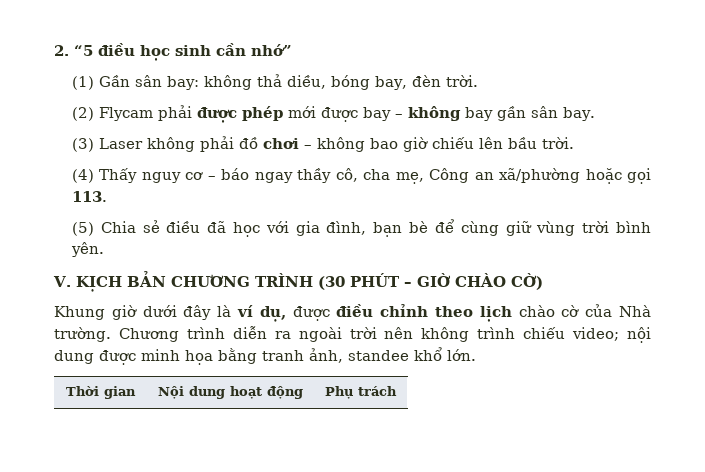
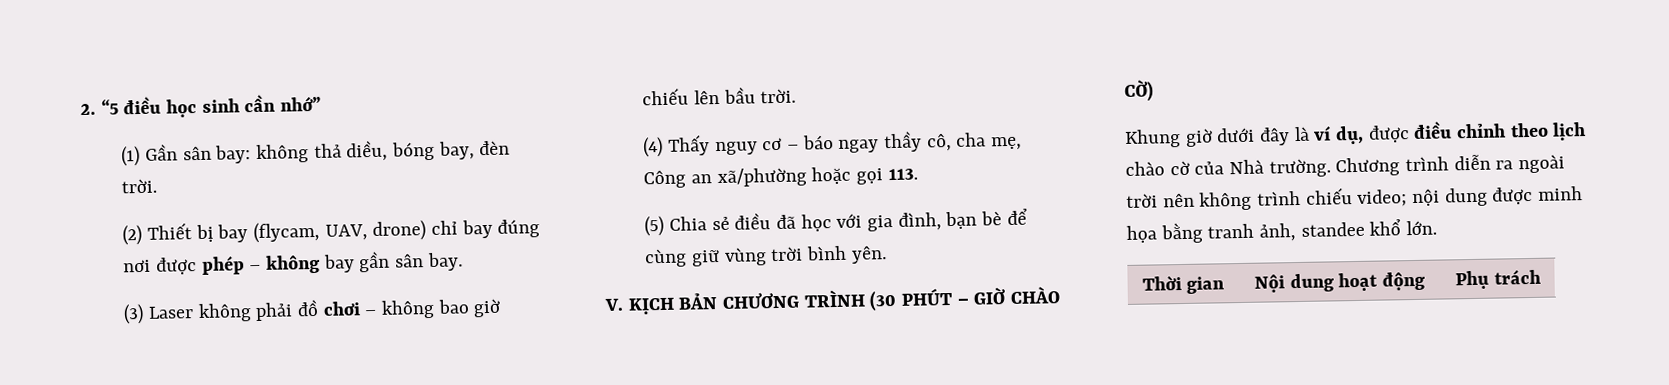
[98,105,391,123] Flycam phải được phép mới được bay -> [147,219,541,244] [123,255,245,275] Thiết bị bay (flycam, UAV, drone) chỉ bay đúng nơi được phép

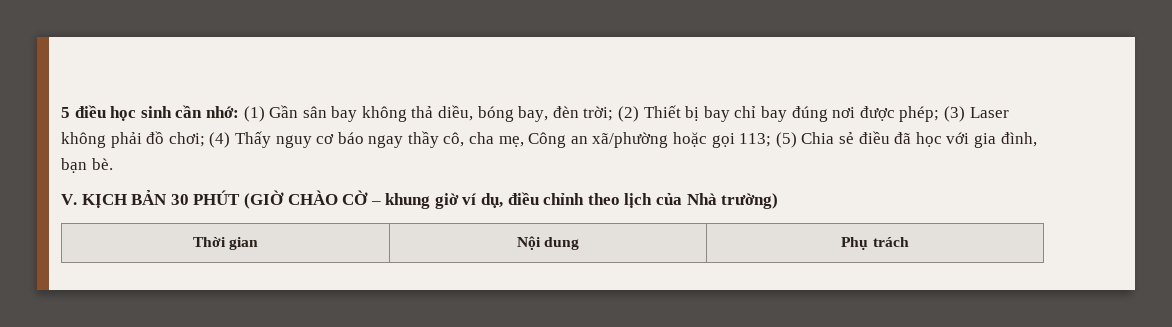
[80,99,119,116] 2. “5 -> [61,107,70,118] 5
[280,95,322,112] nhớ” // -> [205,106,239,118] nhớ:
[215,145,252,164] bay: -> [331,106,358,122] bay
[121,178,158,194] trời. // -> [583,106,614,121] trời;
[253,220,427,244] (flycam, UAV, drone) -> (730, 114) none
[201,251,463,275] phép – không bay gần sân bay. // -> [899,106,940,122] phép;
[322,298,502,319] [642,87,797,106] chơi – không bao giờ chiếu lên bầu trời. // -> [168,132,205,147] chơi;
[787,144,800,150] – -> (335, 139) none
[887,168,918,181] 113. // -> [739,133,772,147] 113;
[981,208,1028,226] [644,245,887,268] [604,286,1061,315] [1124,79,1154,102] [1124,126,1310,148] bè để cùng giữ vùng trời bình yên. // V. KỊCH BẢN CHƯƠNG TRÌNH (30 PHÚT – GIỜ CHÀO CỜ) // Khung giờ dưới đây là -> [91,158,113,170] [61,190,459,209] bè. // V. KỊCH BẢN 30 PHÚT (GIỜ CHÀO CỜ – khung giờ
[1367,125,1410,143] được -> (504, 200) none
[1125,154,1566,178] [1126,186,1584,211] [1126,219,1438,244] chào cờ của Nhà trường. Chương trình diễn ra ngoài trời nên không trình chiếu video; nội dung được minh họa bằng tranh ảnh, standee khổ lớn. -> [656,193,779,209] của Nhà trường)
[1338,271,1426,292] hoạt động -> (580, 243) none

